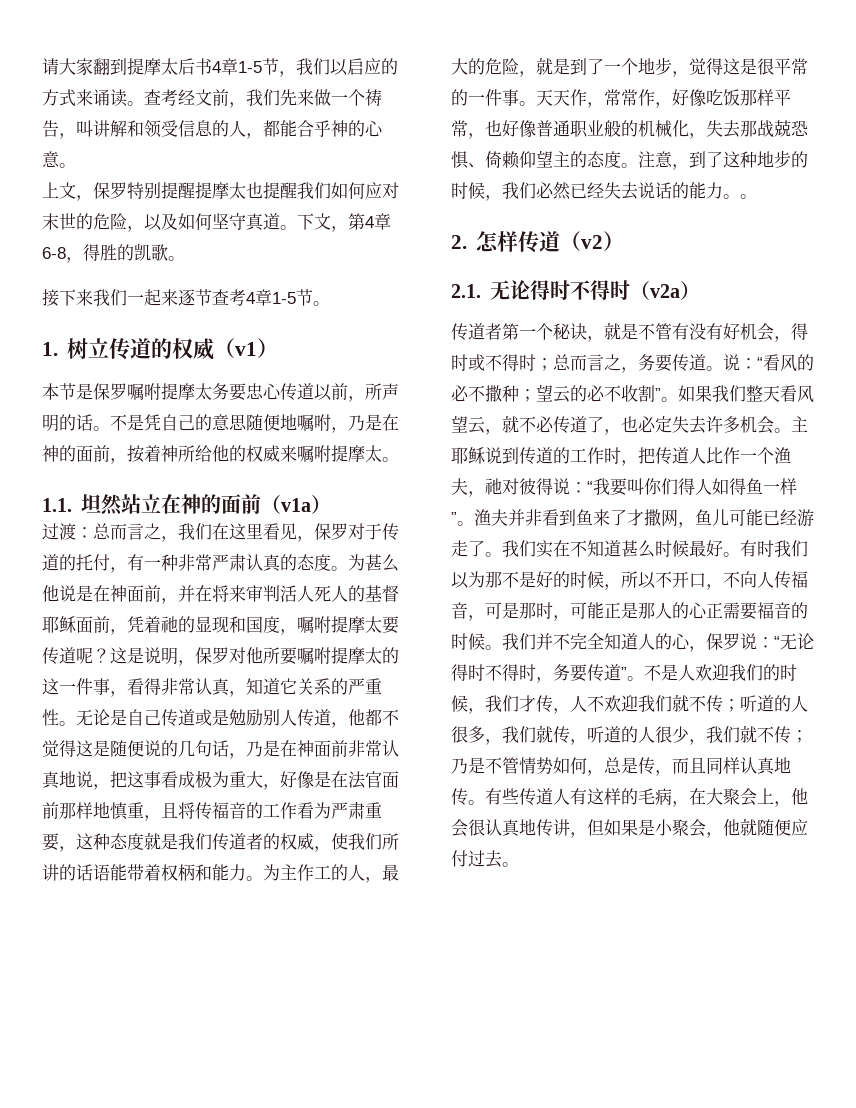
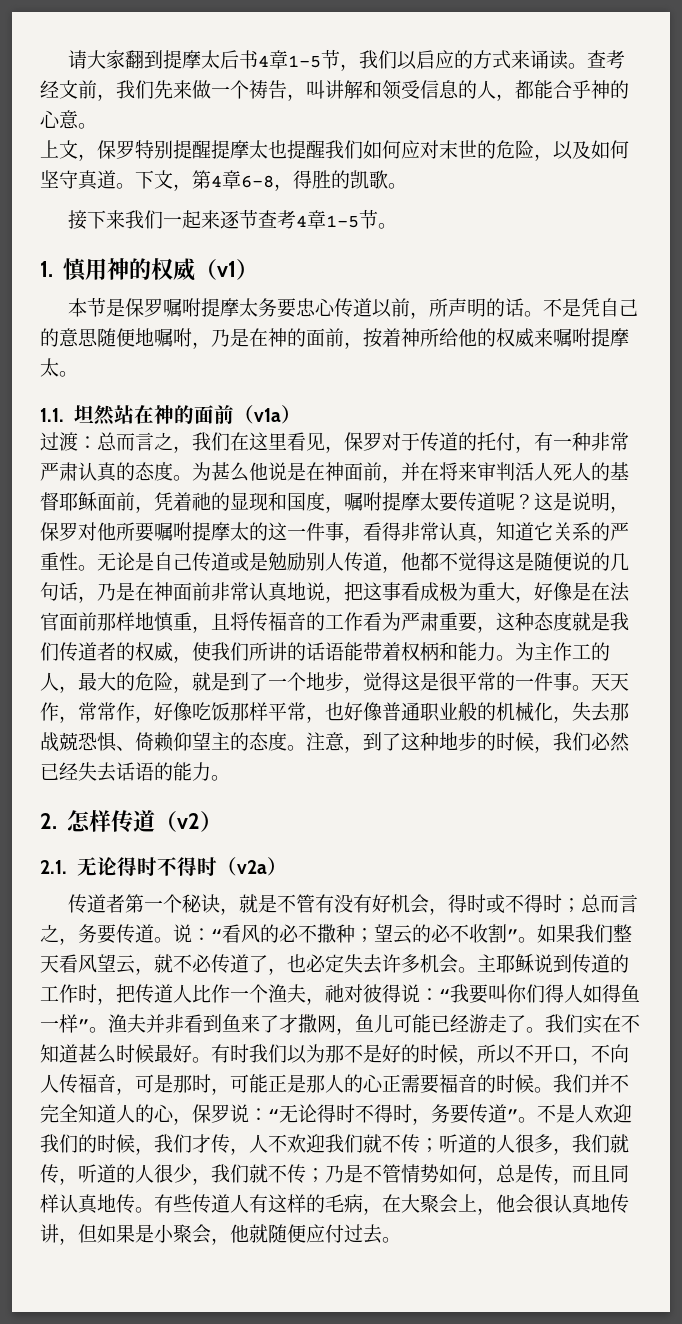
[66,338,151,360] 树立传道 -> [62,258,129,281] 慎用神
[140,494,161,514] 立 -> (134, 414) none
[638,182,672,199] 说话 -> [116,762,154,781] 话语
[740,194,757,199] 。 -> (230, 778) none

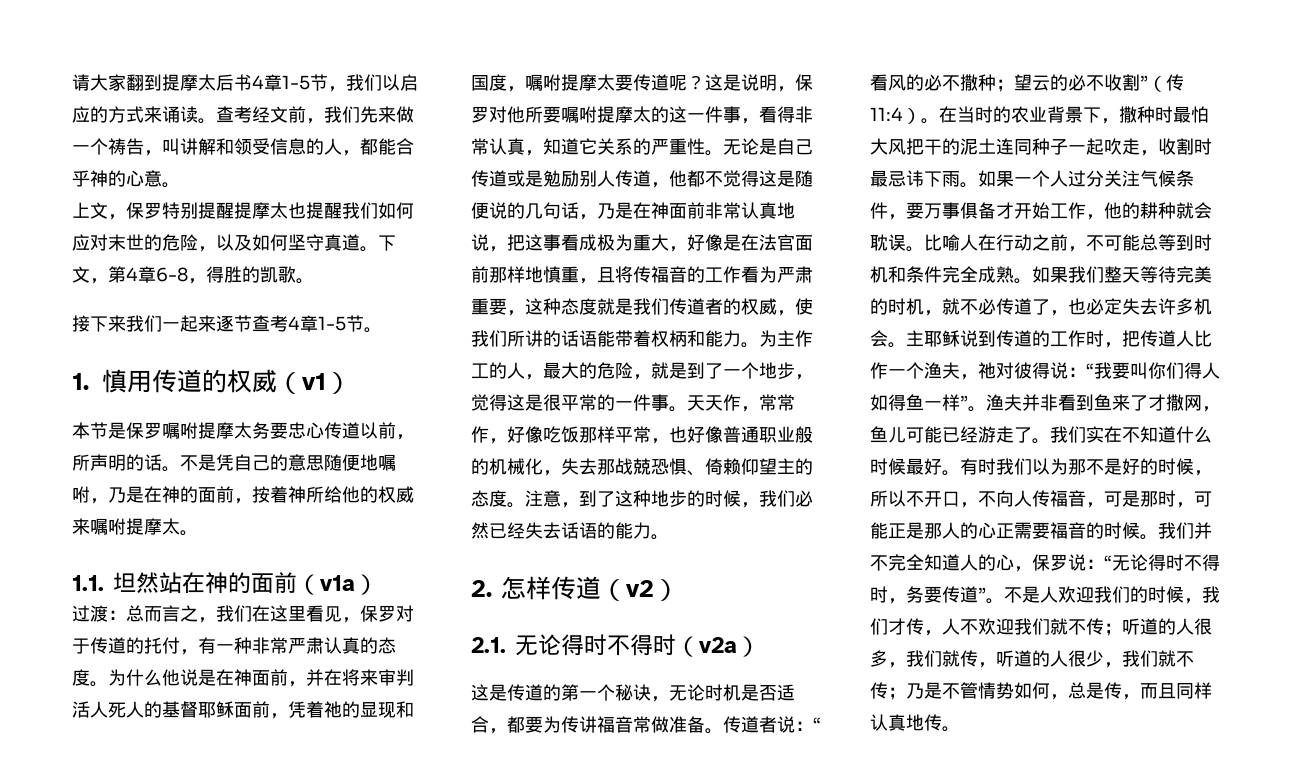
[106,258,129,280] 神 -> [151,369,202,393] 传道
[211,462,230,481] 甚 -> [126,669,144,686] 什
[68,894,126,913] 传道者 -> [471,684,561,701] 这是传道的
[239,894,639,915] [40,924,173,945] 就是不管有没有好机会，得时或不得时；总而言之，务要传道。 -> [669,684,795,701] [471,716,777,734] 无论时机是否适合，都要为传讲福音常做准备。传道者
[518,924,632,943] [40,954,135,974] 。如果我们整天看风望云 -> [1148,74,1184,92] [870,106,1209,124] [870,138,1212,156] [870,170,1194,188] [870,202,1212,220] [870,234,1212,252] [870,266,1212,284] [870,298,924,315] （传11:4）。在当时的农业背景下，撒种时最怕大风把干的泥土连同种子一起吹走，收割时最忌讳下雨。如果一个人过分关注气候条件，要万事俱备才开始工作，他的耕种就会耽误。比喻人在行动之前，不可能总等到时机和条件完全成熟。如果我们整天等待完美的时机
[78,1044,97,1063] 甚 -> [1176,426,1194,443] 什
[154,1194,629,1215] [40,1224,401,1245] 有些传道人有这样的毛病，在大聚会上，他会很认真地传讲，但如果是小聚会，他就随便应付过去。 -> (960, 729) none

